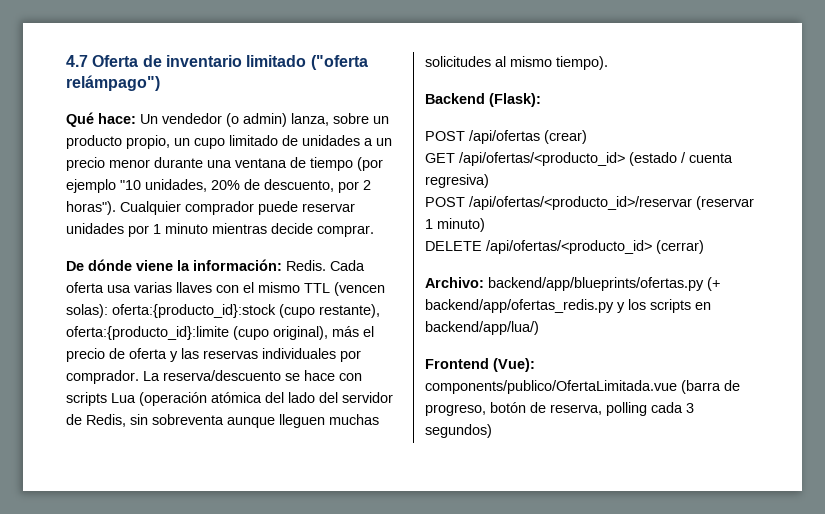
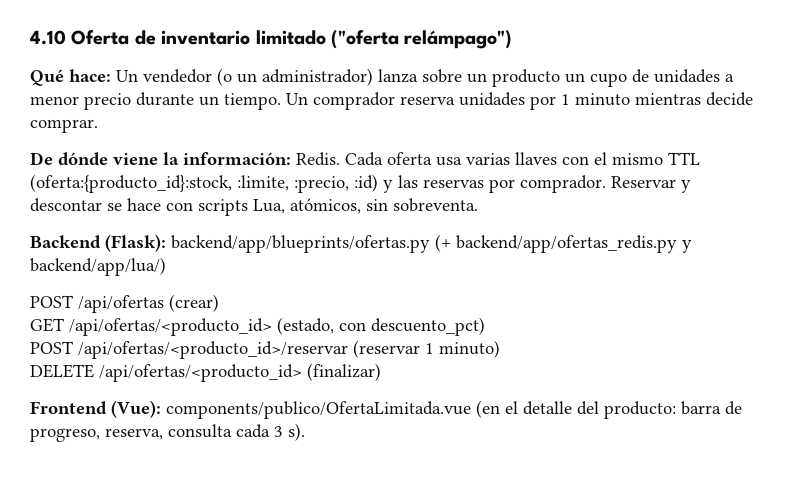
[66,55,88,67] 4.7 -> [30,30,66,45] 4.10
[243,113,329,127] admin) lanza, -> [237,68,418,86] un administrador) lanza
[126,135,170,149] propio, -> (560, 78) none
[229,135,278,146] limitado -> (627, 80) none
[376,138,392,146] [66,157,383,171] [66,179,371,193] [66,201,355,215] un precio menor durante una ventana de tiempo (por ejemplo "10 unidades, 20% de descuento, por 2 horas"). Cualquier comprador puede reservar -> [30,92,455,110] menor precio durante un tiempo. Un comprador reserva
[334,282,385,296] [66,304,380,318] [66,326,374,340] [66,348,167,362] (vencen solas): oferta:{producto_id}:stock (cupo restante), oferta:{producto_id}:limite (cupo original), más el precio de oferta -> [30,174,378,193] (oferta:{producto_id}:stock, :limite, :precio, :id)
[262,348,336,359] individuales -> (484, 183) none
[143,370,281,381] La reserva/descuento -> [611,176,691,193] [30,198,102,212] Reservar y descontar
[111,392,393,406] [66,414,379,428] [425,56,608,70] [425,93,541,107] Lua (operación atómica del lado del servidor de Redis, sin sobreventa aunque lleguen muchas solicitudes al mismo tiempo). // Backend (Flask): -> [253,198,478,214] [30,234,692,253] [30,257,166,276] Lua, atómicos, sin sobreventa. // Backend (Flask): backend/app/blueprints/ofertas.py (+ backend/app/ofertas_redis.py y backend/app/lua/)
[629,152,733,166] [425,174,489,188] (estado / cuenta regresiva) -> [277,317,485,336] (estado, con descuento_pct)
[656,240,704,254] [425,277,720,291] [425,299,711,313] [425,321,539,335] [425,358,535,372] [425,380,740,394] [425,402,647,416] (cerrar) // Archivo: backend/app/blueprints/ofertas.py (+ backend/app/ofertas_redis.py y los scripts en backend/app/lua/) // Frontend (Vue): components/publico/OfertaLimitada.vue (barra de progreso, botón de reserva, polling -> [307,363,381,381] [30,400,742,419] [30,424,232,442] (finalizar) // Frontend (Vue): components/publico/OfertaLimitada.vue (en el detalle del producto: barra de progreso, reserva, consulta
[425,424,492,438] segundos) -> [288,423,305,441] s).

